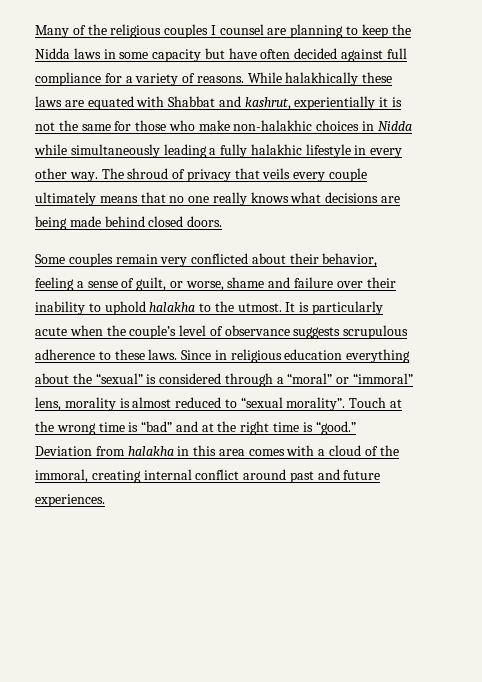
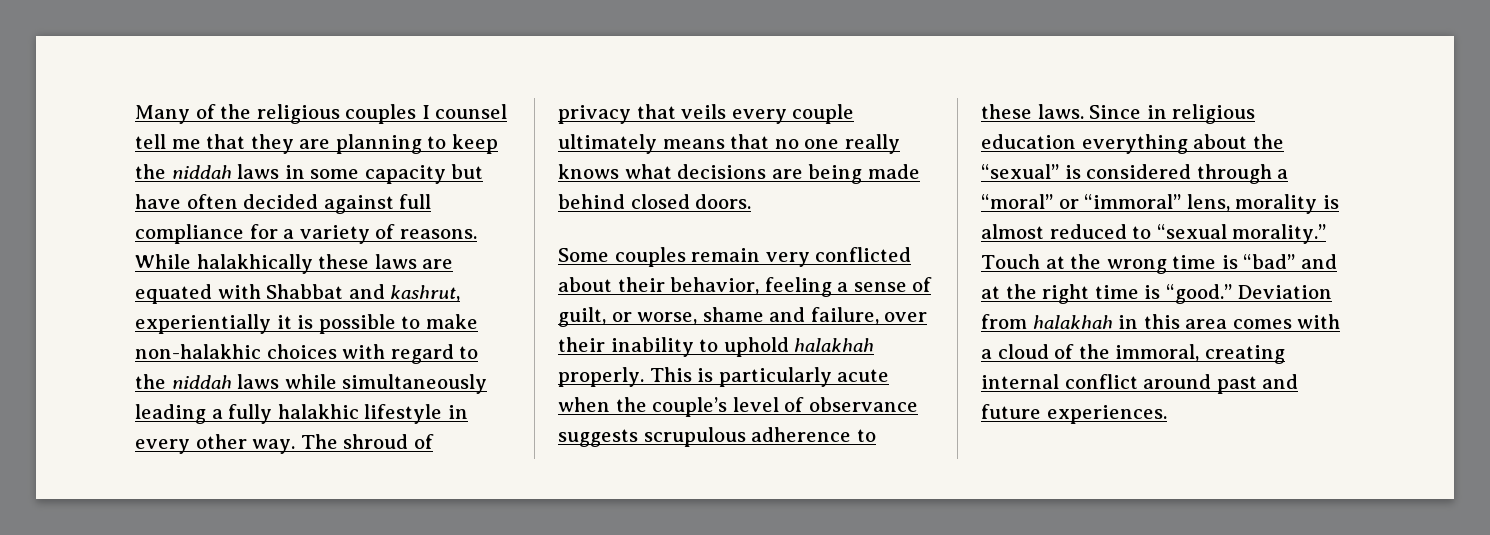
(264, 29) none -> [135,134,294,154] tell me that they
[35,48,70,59] Nidda -> [171,165,232,179] niddah
[35,120,412,131] not the same for those who make non-halakhic choices in Nidda -> [318,314,478,334] [135,344,479,364] [135,374,280,389] possible to make non-halakhic choices with regard to the niddah laws
[294,277,334,288] failure -> [810,307,879,325] failure,
[149,301,296,312] halakha to the utmost. It -> [794,338,875,352] [558,367,692,387] halakhah properly. This
[286,397,346,411] morality”. -> [1232,224,1327,244] morality.”
[127,446,174,456] halakha -> [1032,315,1113,329] halakhah

